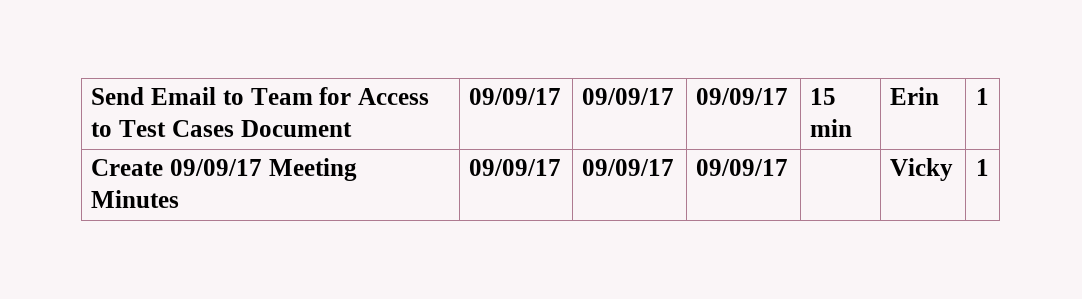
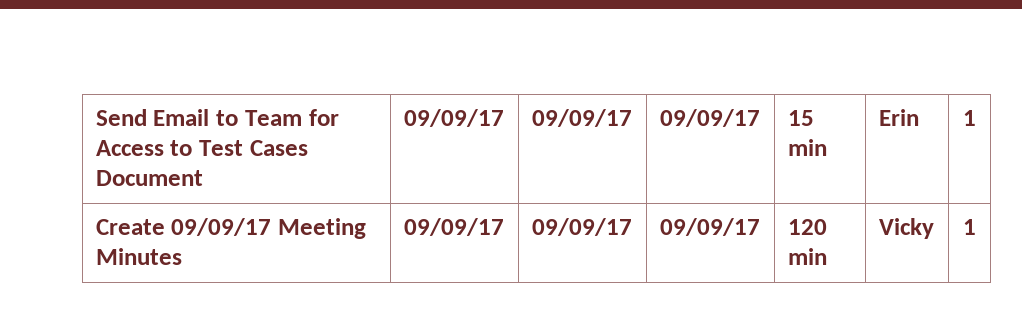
(789, 167) none -> [787,219,827,235] [787,248,827,265] 120 min

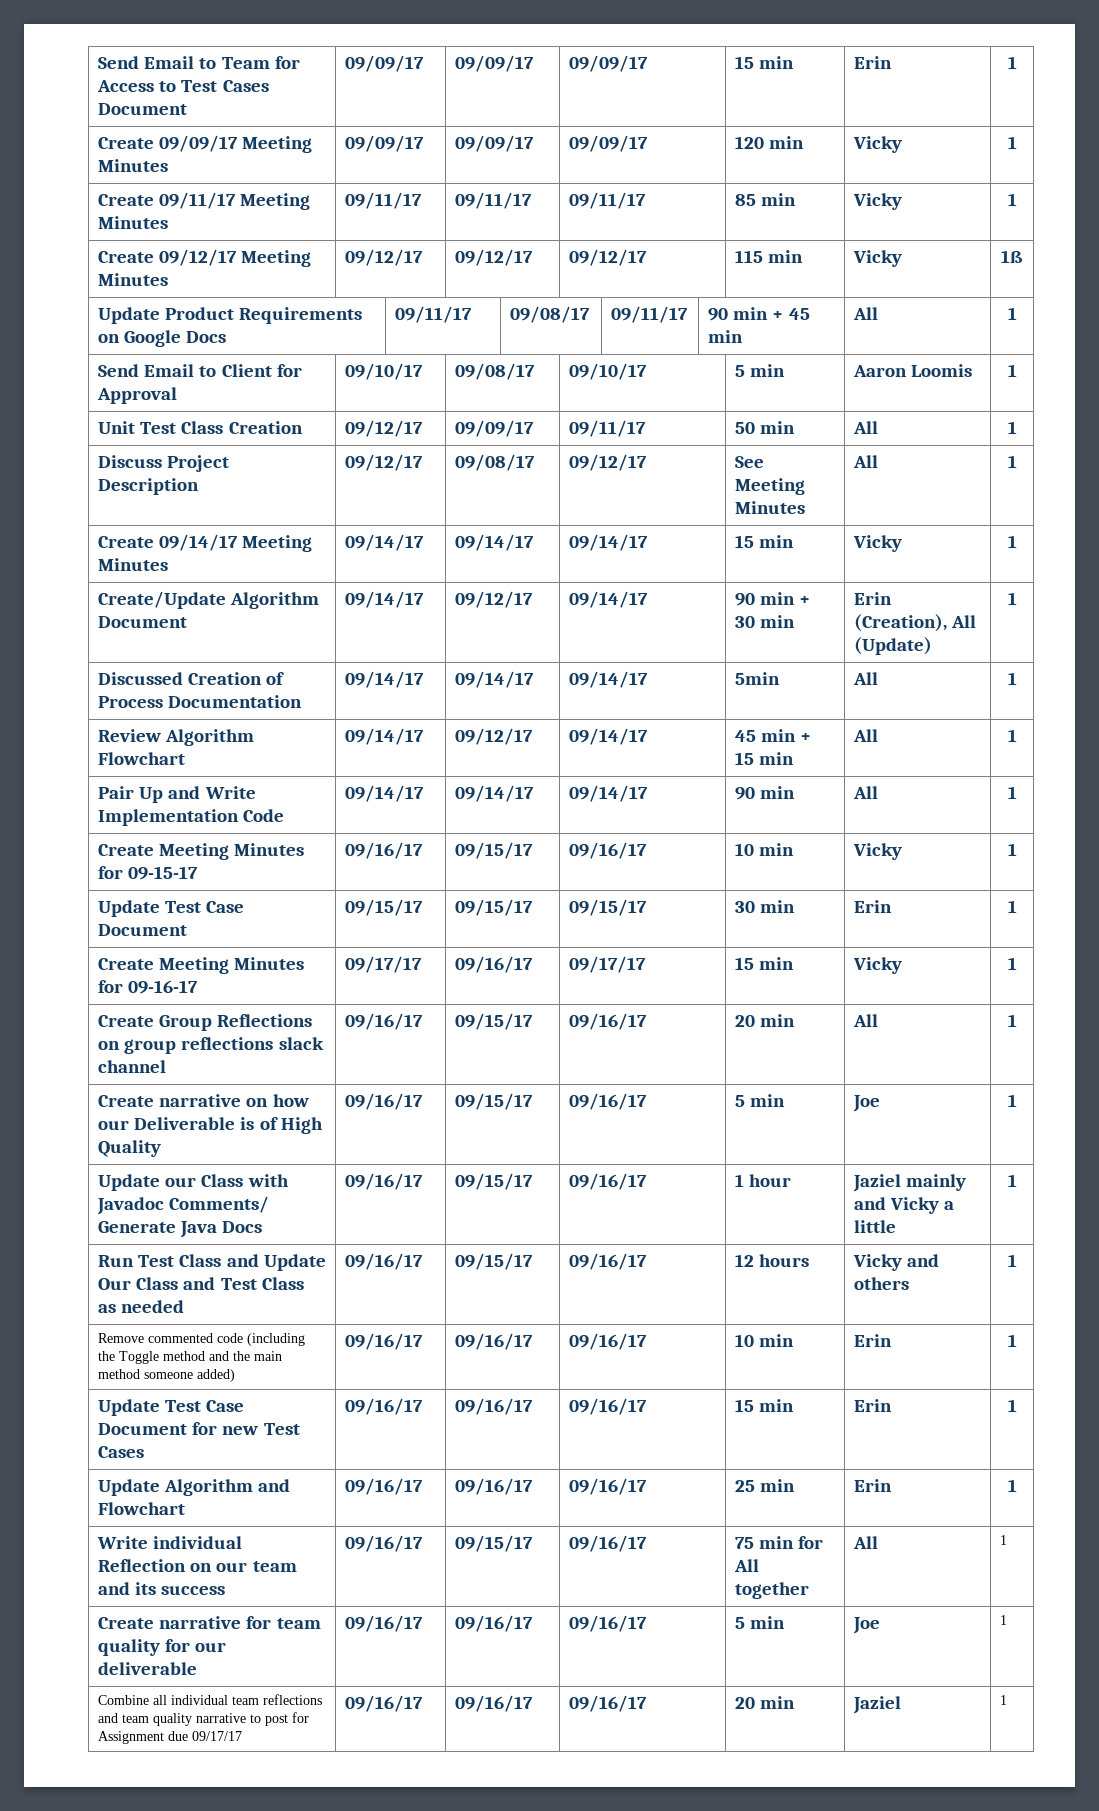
(976, 227) none -> [98,192,311,210] [98,216,169,229] [345,192,423,209] [455,192,533,209] [569,192,647,209] [735,193,797,206] [853,193,903,210] [1007,193,1017,206] [98,249,312,267] [98,273,169,286] [345,249,424,266] [455,249,534,266] [569,249,648,266] [735,250,804,263] [853,250,903,267] [1001,250,1023,263] [98,307,363,324] [98,330,227,347] [395,306,473,323] [510,306,591,323] [611,306,689,323] [708,307,810,321] [708,330,744,343] [853,307,879,320] [1007,307,1017,320] [98,364,302,377] [97,387,178,404] [345,363,424,380] [455,363,536,380] [569,363,648,380] [735,364,786,377] [853,364,973,377] [1007,364,1017,377] [98,421,303,434] [345,420,424,437] [455,420,535,437] [569,420,647,437] [735,421,796,434] [853,421,879,434] [1007,421,1017,434] [98,455,230,472] [98,478,200,495] [345,454,424,471] [455,454,536,471] [569,454,648,471] [735,456,765,468] [735,478,806,495] [735,501,806,514] [853,455,879,468] [1007,455,1017,468] [98,534,313,552] [98,558,169,571] [345,534,425,551] [455,534,535,551] [569,534,649,551] [735,535,795,548] [853,535,903,552] [1007,535,1017,548] [98,591,320,609] [98,616,188,628] [345,591,425,608] [455,591,534,608] [569,591,649,608] [735,592,811,606] [735,615,796,628] [854,592,893,605] [854,614,977,632] [854,637,933,655] [1007,592,1017,605] [98,672,285,685] [98,695,303,708] [345,671,425,688] [455,671,535,688] [569,671,649,688] [735,672,781,685] [853,672,879,685] [1007,672,1017,685] [98,729,255,746] [98,752,186,765] [345,728,425,745] [455,728,534,745] [569,728,649,745] [735,729,812,742] [735,752,795,765] [853,729,879,742] [1007,729,1017,742] [98,786,256,803] [98,809,285,826] [345,785,425,802] [455,785,535,802] [569,785,649,802] [735,786,796,800] [853,786,879,799] [1007,786,1017,799] [98,843,305,860] [98,866,199,880] [345,842,424,859] [455,842,534,859] [569,842,648,859] [735,843,795,856] [853,843,903,860] [1007,843,1017,856] [98,900,245,917] [98,924,188,936] [345,899,424,916] [455,899,534,916] [569,899,648,916] [735,900,796,913] [854,900,893,913] [1007,900,1017,913] [98,957,305,974] [98,980,199,994] [345,956,423,973] [455,956,534,973] [569,956,647,973] [735,957,795,970] [853,957,903,974] [1007,957,1017,970] [98,1014,313,1031] [98,1037,324,1054] [98,1060,167,1073] [345,1013,424,1030] [455,1013,534,1030] [569,1013,648,1030] [735,1014,796,1027] [853,1014,879,1027] [1007,1014,1017,1027] [98,1094,309,1107] [98,1117,323,1134] [98,1140,162,1157] [345,1093,424,1110] [455,1093,534,1110] [569,1093,648,1110] [735,1094,786,1107] [853,1095,881,1112] [1007,1094,1017,1107] [98,1174,289,1191] [97,1196,270,1215] [98,1221,263,1238] [345,1173,424,1190] [455,1173,534,1190] [569,1173,648,1190] [735,1174,792,1187] [853,1174,967,1192] [854,1197,955,1214] [854,1220,897,1233] [1007,1174,1017,1187] [98,1254,326,1271] [98,1277,304,1290] [98,1300,185,1313] [345,1253,424,1270] [455,1253,534,1270] [569,1253,648,1270] [735,1254,810,1267] [853,1254,940,1271] [854,1277,910,1290] [1007,1254,1017,1267] [98,1333,306,1346] [98,1351,283,1364] [98,1369,236,1382] [345,1333,424,1350] [455,1333,534,1350] [569,1333,648,1350] [735,1334,795,1347] [854,1334,893,1347] [1007,1334,1017,1347] [98,1399,245,1416] [98,1422,300,1435] [98,1446,145,1458] [345,1398,424,1415] [455,1398,534,1415] [569,1398,648,1415] [735,1399,795,1412] [854,1399,893,1412] [1007,1399,1017,1412] [98,1479,291,1496] [98,1502,186,1515] [345,1478,424,1495] [455,1478,534,1495] [569,1478,648,1495] [735,1479,796,1492] [854,1479,893,1492] [1007,1479,1017,1492] [97,1536,243,1549] [98,1559,297,1572] [98,1582,226,1595] [345,1535,424,1552] [455,1535,534,1552] [569,1535,648,1552] [735,1536,824,1549] [734,1559,760,1572] [735,1582,810,1599] [853,1536,879,1549] [1000,1535,1008,1545] [98,1616,321,1629] [98,1639,227,1656] [98,1662,198,1675] [345,1615,424,1632] [455,1615,534,1632] [569,1615,648,1632] [735,1616,786,1629] [853,1617,881,1634] [1000,1615,1008,1625] [98,1694,323,1705] [98,1712,310,1726] [98,1731,243,1744] [345,1695,424,1712] [455,1695,534,1712] [569,1695,648,1712] [735,1696,796,1709] [853,1696,902,1714] [1000,1695,1008,1705] // Create 09/11/17 Meeting Minutes | 09/11/17 | 09/11/17 | 09/11/17 | 85 min | Vicky | 1 // Create 09/12/17 Meeting Minutes | 09/12/17 | 09/12/17 | 09/12/17 | 115 min | Vicky | 1ß // Update Product Requirements on Google Docs | 09/11/17 | 09/08/17 | 09/11/17 | 90 min + 45 min | All | 1 // Send Email to Client for Approval | 09/10/17 | 09/08/17 | 09/10/17 | 5 min | Aaron Loomis | 1 // Unit Test Class Creation | 09/12/17 | 09/09/17 | 09/11/17 | 50 min | All | 1 // Discuss Project Description | 09/12/17 | 09/08/17 | 09/12/17 | See Meeting Minutes | All | 1 // Create 09/14/17 Meeting Minutes | 09/14/17 | 09/14/17 | 09/14/17 | 15 min | Vicky | 1 // Create/Update Algorithm Document | 09/14/17 | 09/12/17 | 09/14/17 | 90 min + 30 min | Erin (Creation), All (Update) | 1 // Discussed Creation of Process Documentation | 09/14/17 | 09/14/17 | 09/14/17 | 5min | All | 1 // Review Algorithm Flowchart | 09/14/17 | 09/12/17 | 09/14/17 | 45 min + 15 min | All | 1 // Pair Up and Write Implementation Code | 09/14/17 | 09/14/17 | 09/14/17 | 90 min | All | 1 // Create Meeting Minutes for 09-15-17 | 09/16/17 | 09/15/17 | 09/16/17 | 10 min | Vicky | 1 // Update Test Case Document | 09/15/17 | 09/15/17 | 09/15/17 | 30 min | Erin | 1 // Create Meeting Minutes for 09-16-17 | 09/17/17 | 09/16/17 | 09/17/17 | 15 min | Vicky | 1 // Create Group Reflections on group reflections slack channel | 09/16/17 | 09/15/17 | 09/16/17 | 20 min | All | 1 // Create narrative on how our Deliverable is of High Quality | 09/16/17 | 09/15/17 | 09/16/17 | 5 min | Joe | 1 // Update our Class with Javadoc Comments/ Generate Java Docs | 09/16/17 | 09/15/17 | 09/16/17 | 1 hour | Jaziel mainly and Vicky a little | 1 // Run Test Class and Update Our Class and Test Class as needed | 09/16/17 | 09/15/17 | 09/16/17 | 12 hours | Vicky and others | 1 // Remove commented code (including the Toggle method and the main method someone added) | 09/16/17 | 09/16/17 | 09/16/17 | 10 min | Erin | 1 // Update Test Case Document for new Test Cases | 09/16/17 | 09/16/17 | 09/16/17 | 15 min | Erin | 1 // Update Algorithm and Flowchart | 09/16/17 | 09/16/17 | 09/16/17 | 25 min | Erin | 1 // Write individual Reflection on our team and its success | 09/16/17 | 09/15/17 | 09/16/17 | 75 min for All together | All | 1 // Create narrative for team quality for our deliverable | 09/16/17 | 09/16/17 | 09/16/17 | 5 min | Joe | 1 // Combine all individual team reflections and team quality narrative to post for Assignment due 09/17/17 | 09/16/17 | 09/16/17 | 09/16/17 | 20 min | Jaziel | 1

